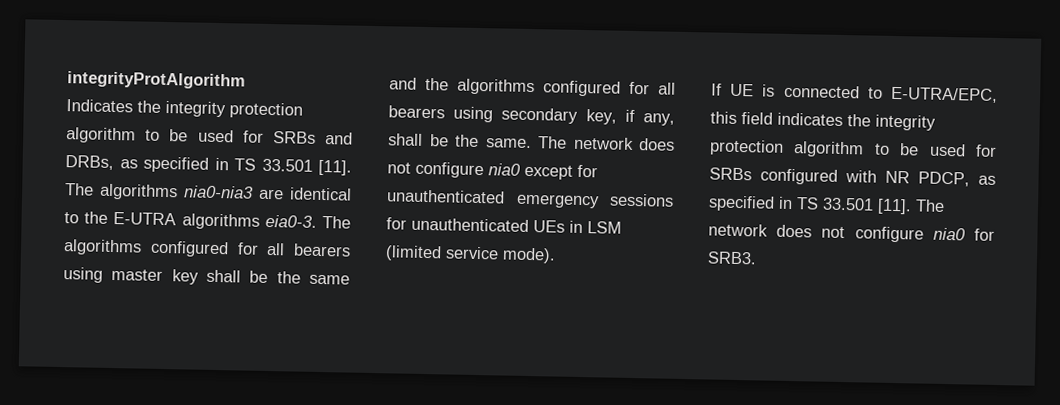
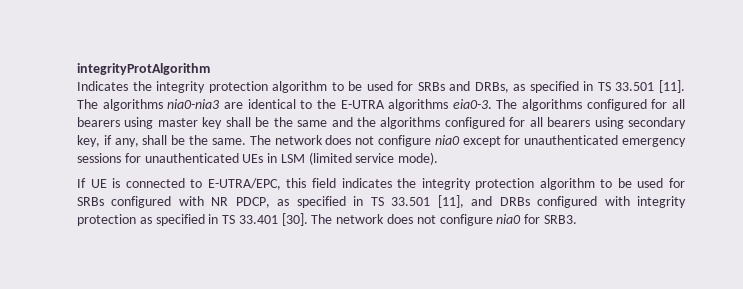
[877,198,912,215] [11]. -> [437,195,686,208] [77,213,308,226] [11], and DRBs configured with integrity protection as specified in TS 33.401 [30].

